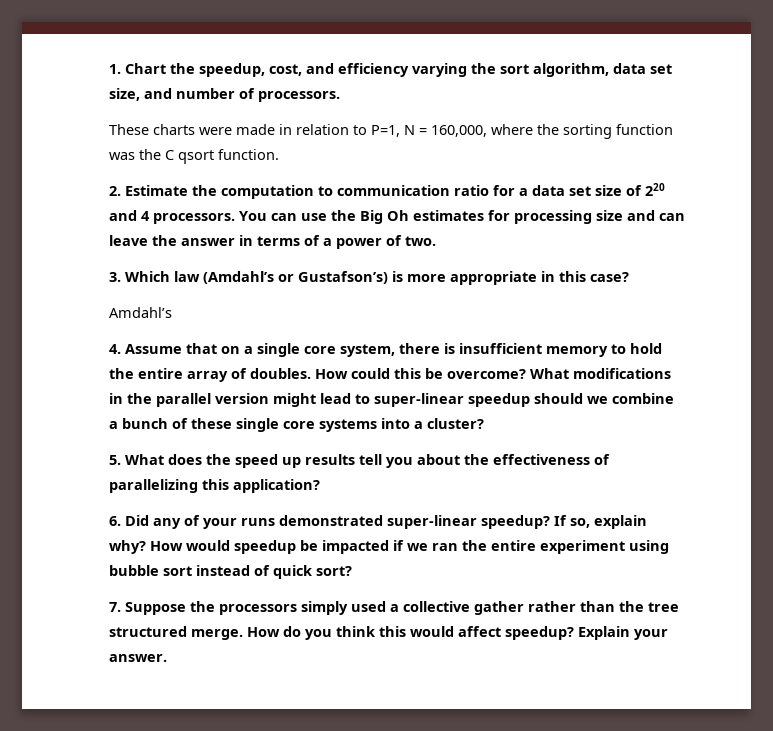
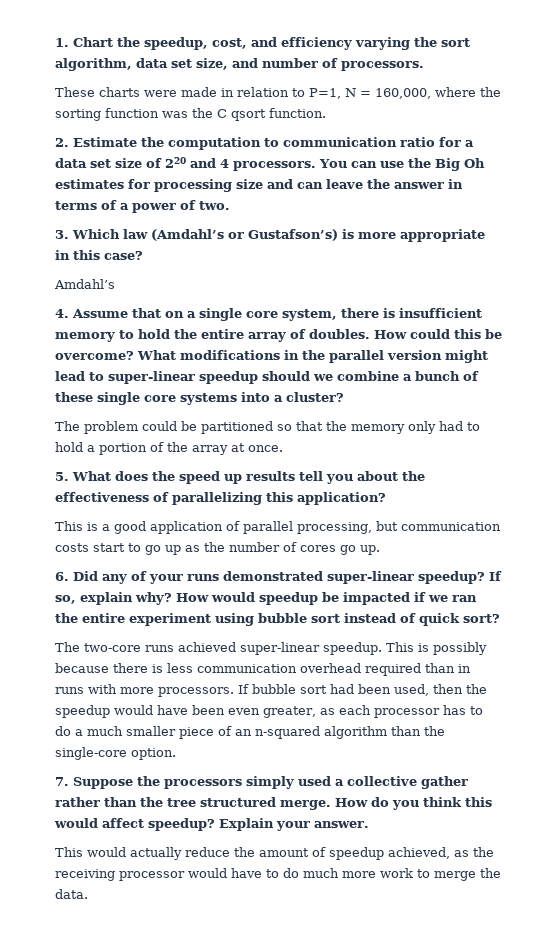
(485, 423) none -> [55,421,481,434] [55,442,284,455] // The problem could be partitioned so that the memory only had to hold a portion of the array at once.
(321, 486) none -> [55,521,502,534] [55,542,381,555] // This is a good application of parallel processing, but communication costs start to go up as the number of cores go up.
(353, 571) none -> [55,642,488,655] [55,663,472,676] [55,684,488,697] [55,705,484,718] [55,726,446,739] [55,747,177,760] // The two-core runs achieved super-linear speedup. This is possibly because there is less communication overhead required than in runs with more processors. If bubble sort had been used, then the speedup would have been even greater, as each processor has to do a much smaller piece of an n-squared algorithm than the single-core option.
(168, 658) none -> [55,847,495,860] [55,868,502,881] [55,889,89,899] // This would actually reduce the amount of speedup achieved, as the receiving processor would have to do much more work to merge the data.

